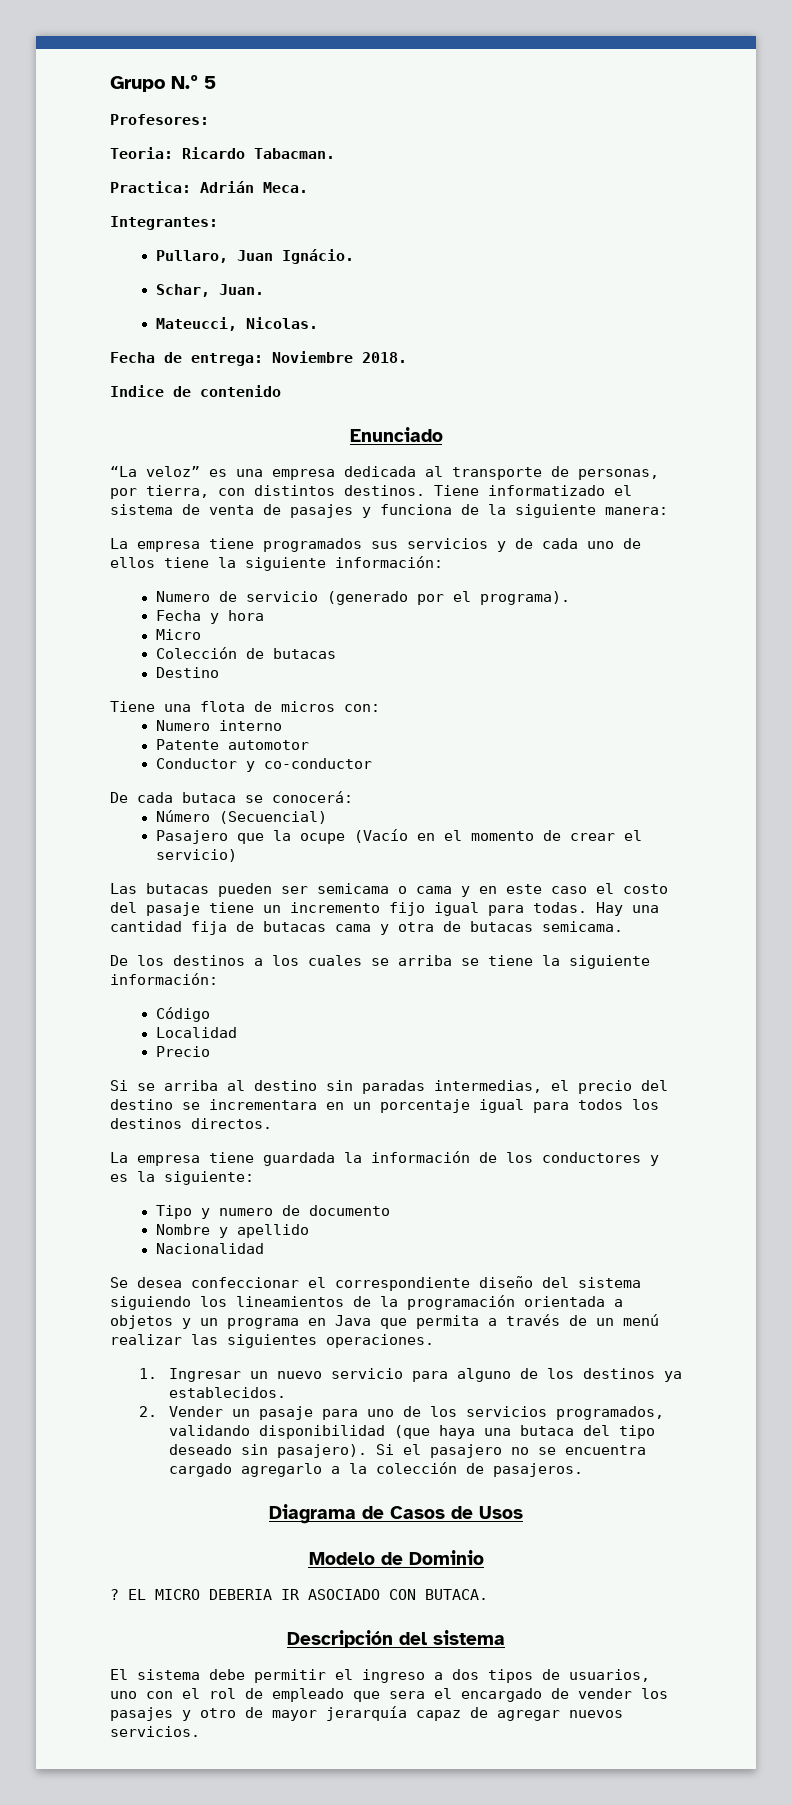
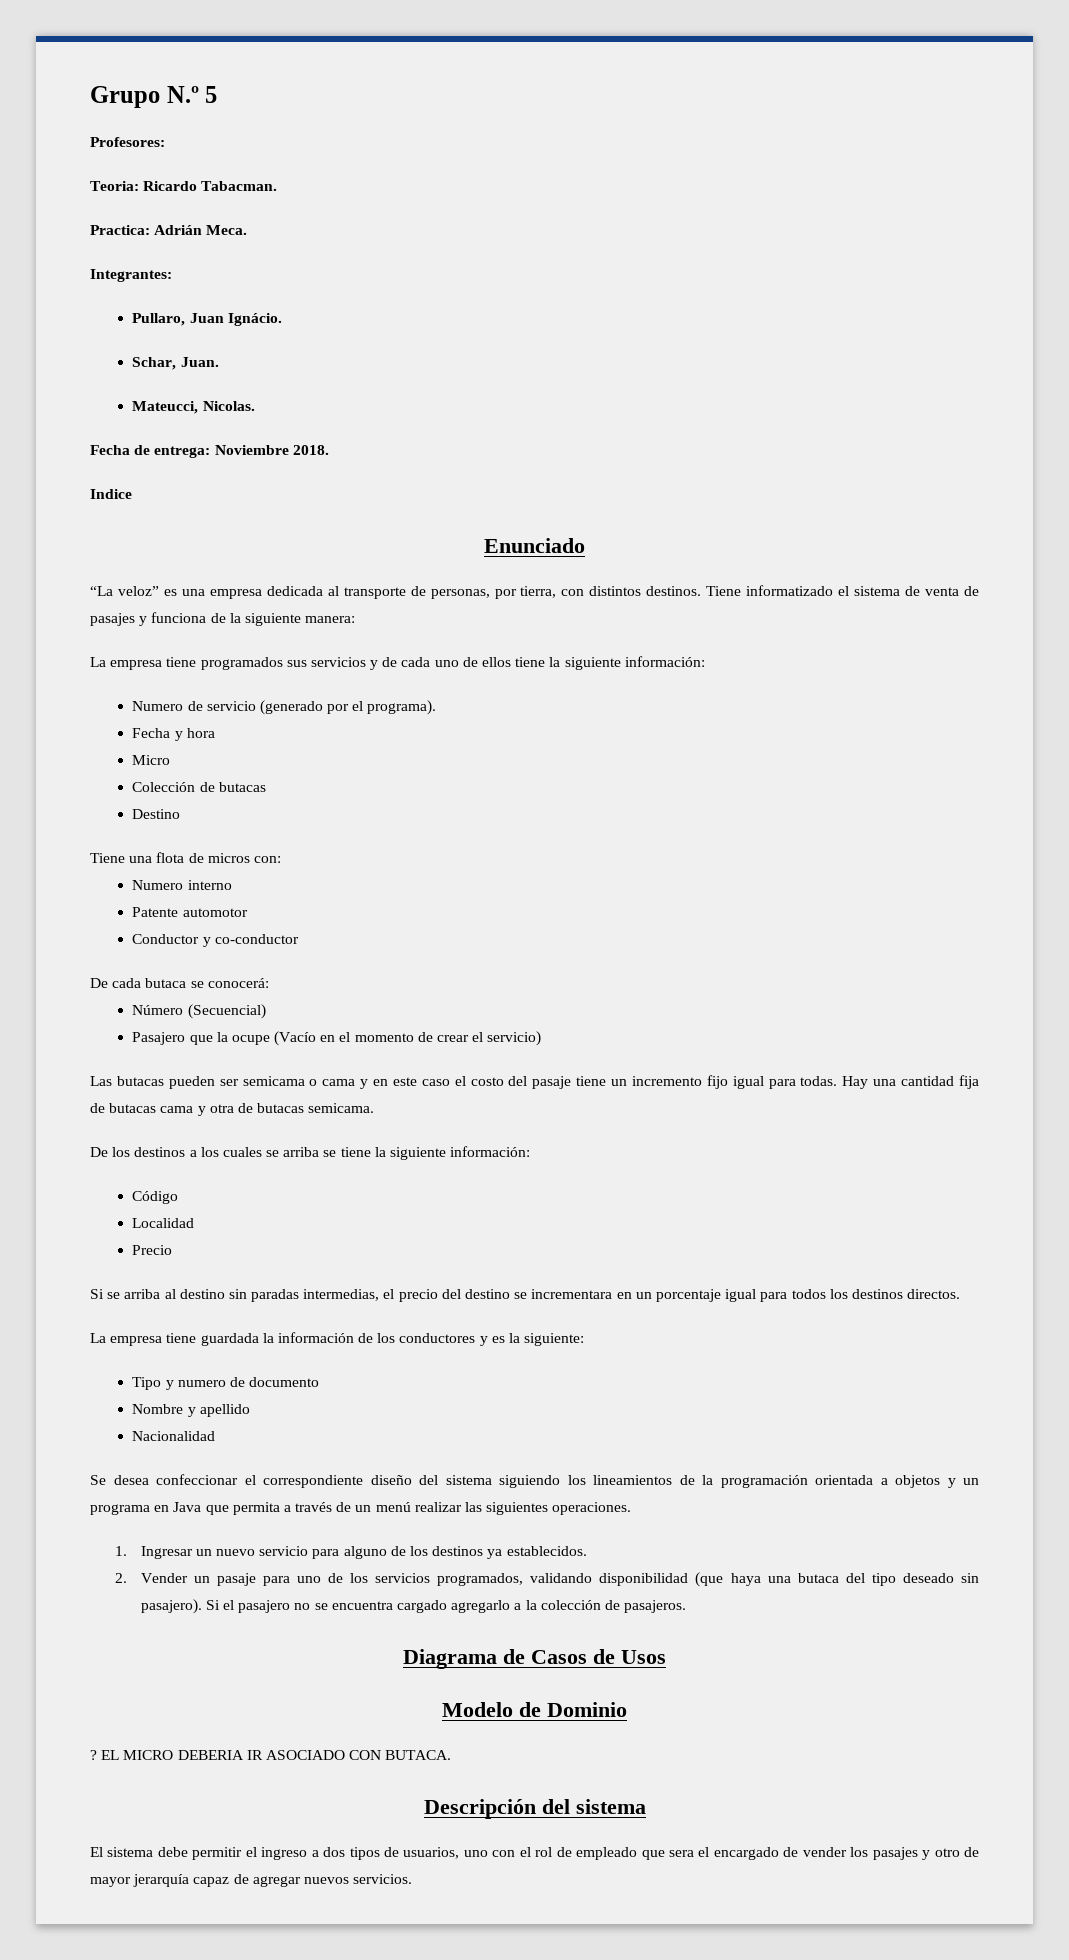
[173,385,281,397] de contenido -> (132, 494) none

